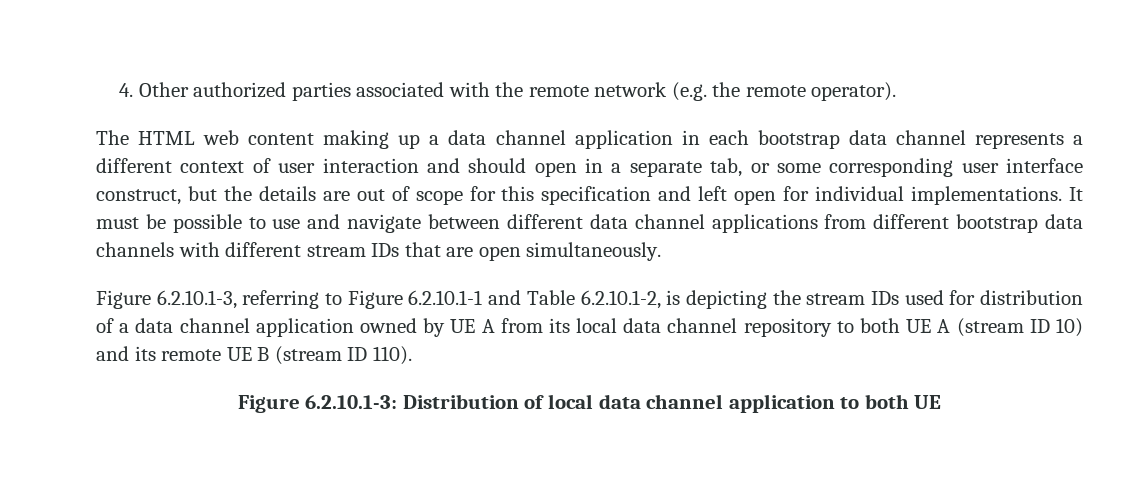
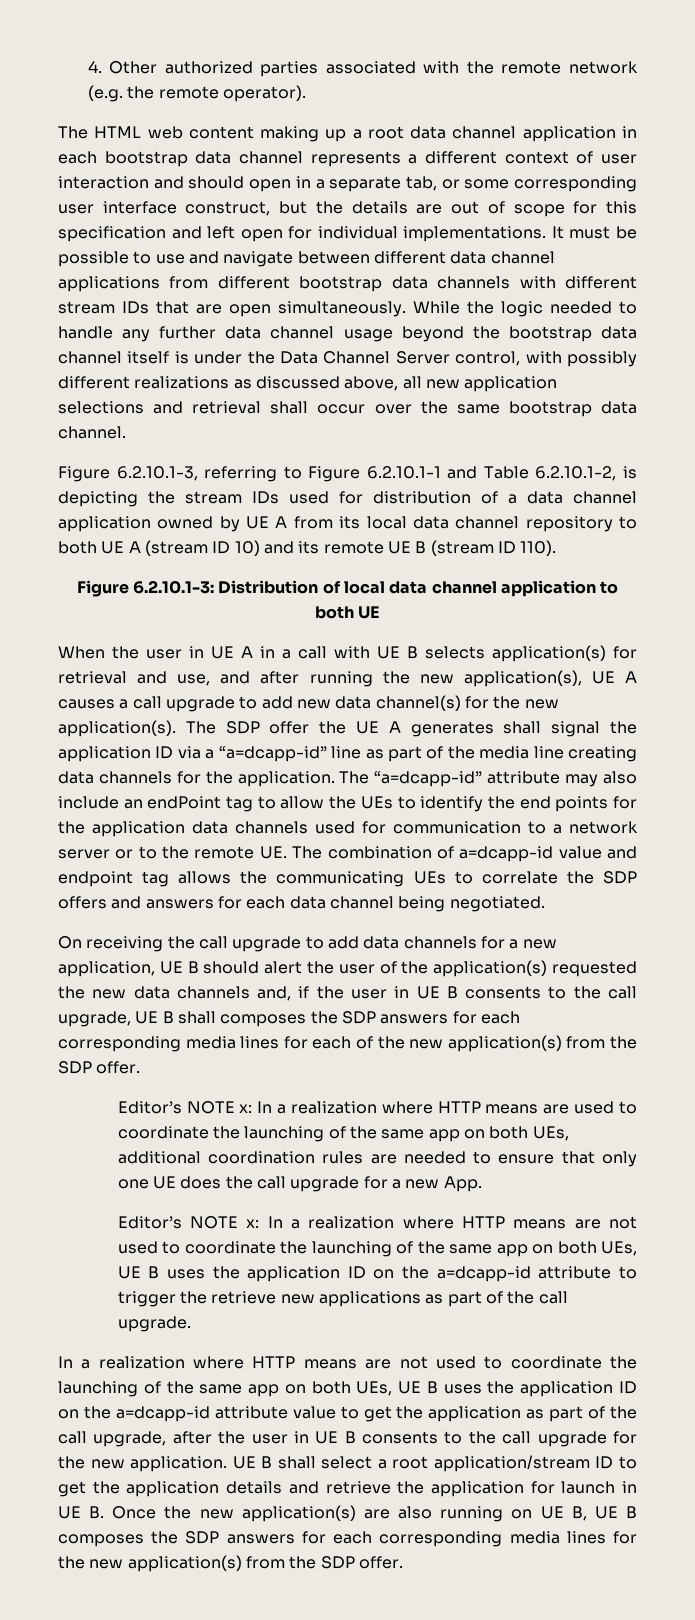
(440, 140) none -> [367,126,404,139] root
(662, 251) none -> [413,301,637,317] [58,326,637,342] [58,351,638,367] [58,376,558,392] [58,401,637,417] [58,426,126,439] While the logic needed to handle any further data channel usage beyond the bootstrap data channel itself is under the Data Channel Server control, with possibly different realizations as discussed above, all new application selections and retrieval shall occur over the same bootstrap data channel.
(942, 402) none -> [58,645,637,662] [58,670,638,687] [58,695,559,712] [58,720,637,737] [58,746,638,762] [58,771,638,787] [58,796,637,812] [58,821,638,837] [58,846,638,862] [58,871,637,887] [58,896,545,912] [58,936,557,952] [58,960,637,977] [58,986,637,1001] [58,1011,520,1027] [58,1035,638,1052] [58,1061,141,1074] [117,1101,637,1114] [117,1126,569,1142] [117,1151,638,1167] [117,1176,482,1192] [117,1216,637,1229] [117,1241,638,1257] [117,1266,638,1282] [117,1291,568,1307] [117,1316,191,1332] [58,1356,638,1369] [58,1381,637,1397] [58,1406,637,1422] [58,1431,637,1447] [58,1455,637,1472] [58,1481,637,1497] [58,1505,637,1522] [58,1531,637,1547] [58,1555,403,1572] // When the user in UE A in a call with UE B selects application(s) for retrieval and use, and after running the new application(s), UE A causes a call upgrade to add new data channel(s) for the new application(s). The SDP offer the UE A generates shall signal the application ID via a “a=dcapp-id” line as part of the media line creating data channels for the application. The “a=dcapp-id” attribute may also include an endPoint tag to allow the UEs to identify the end points for the application data channels used for communication to a network server or to the remote UE. The combination of a=dcapp-id value and endpoint tag allows the communicating UEs to correlate the SDP offers and answers for each data channel being negotiated. // On receiving the call upgrade to add data channels for a new application, UE B should alert the user of the application(s) requested the new data channels and, if the user in UE B consents to the call upgrade, UE B shall composes the SDP answers for each corresponding media lines for each of the new application(s) from the SDP offer. // Editor’s NOTE x: In a realization where HTTP means are used to coordinate the launching of the same app on both UEs, additional coordination rules are needed to ensure that only one UE does the call upgrade for a new App. // Editor’s NOTE x: In a realization where HTTP means are not used to coordinate the launching of the same app on both UEs, UE B uses the application ID on the a=dcapp-id attribute to trigger the retrieve new applications as part of the call upgrade. // In a realization where HTTP means are not used to coordinate the launching of the same app on both UEs, UE B uses the application ID on the a=dcapp-id attribute value to get the application as part of the call upgrade, after the user in UE B consents to the call upgrade for the new application. UE B shall select a root application/stream ID to get the application details and retrieve the application for launch in UE B. Once the new application(s) are also running on UE B, UE B composes the SDP answers for each corresponding media lines for the new application(s) from the SDP offer.

